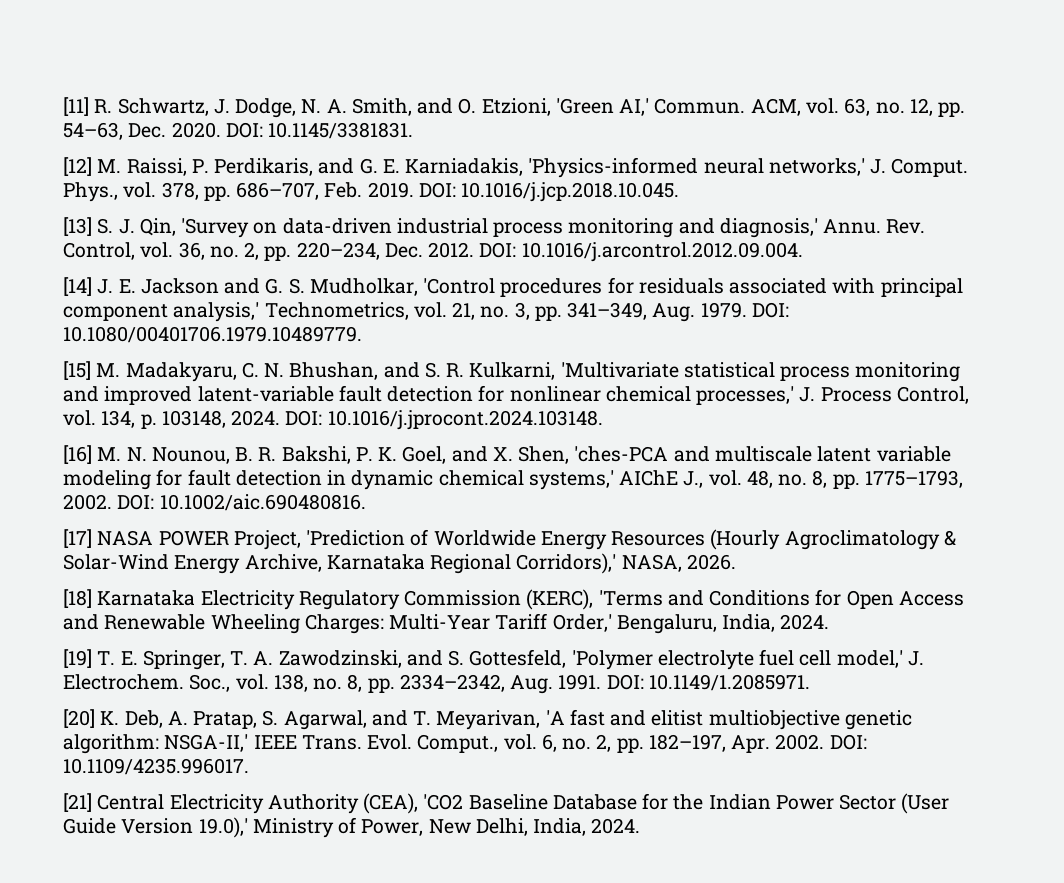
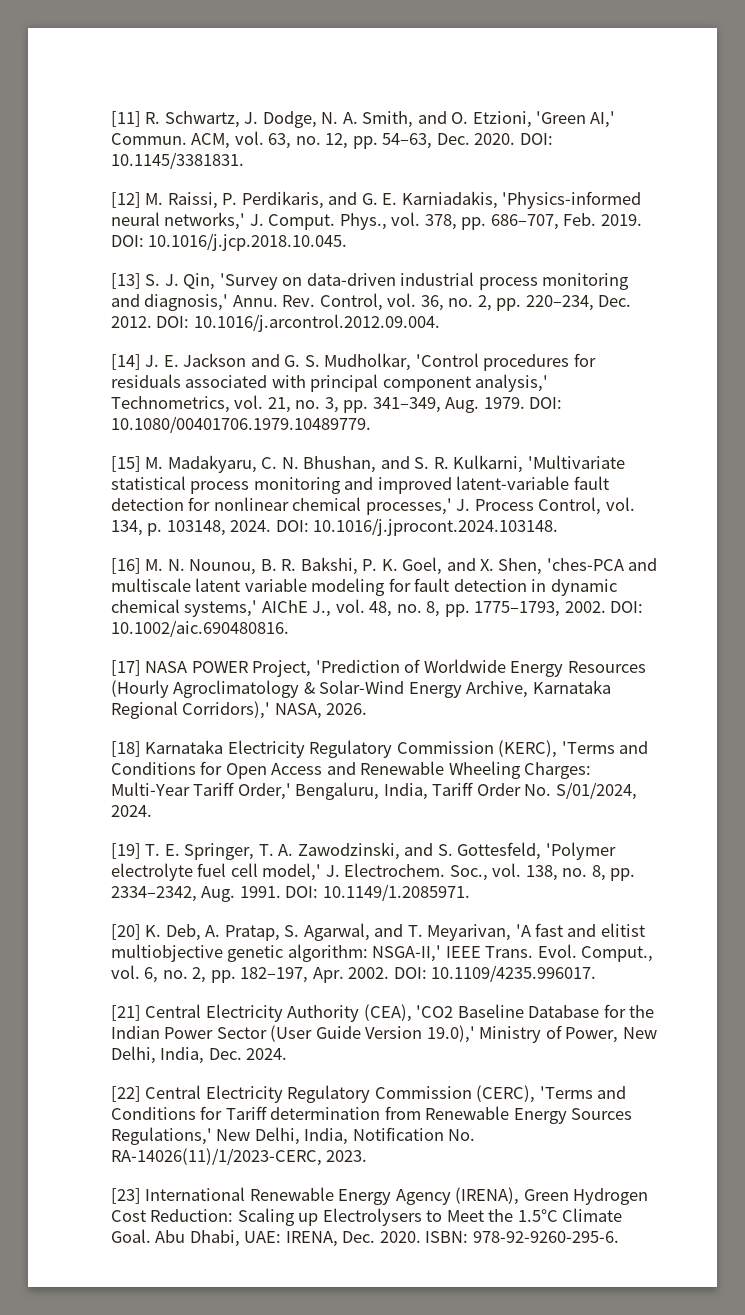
(776, 623) none -> [432,782,637,800] Tariff Order No. S/01/2024,
[591,818,641,834] 2024. -> [208,1048,288,1060] [111,1085,627,1103] [111,1106,633,1124] [111,1127,476,1145] [111,1148,368,1166] [111,1187,649,1205] [111,1208,623,1226] [111,1229,619,1247] Dec. 2024. // [22] Central Electricity Regulatory Commission (CERC), 'Terms and Conditions for Tariff determination from Renewable Energy Sources Regulations,' New Delhi, India, Notification No. RA-14026(11)/1/2023-CERC, 2023. // [23] International Renewable Energy Agency (IRENA), Green Hydrogen Cost Reduction: Scaling up Electrolysers to Meet the 1.5°C Climate Goal. Abu Dhabi, UAE: IRENA, Dec. 2020. ISBN: 978-92-9260-295-6.

